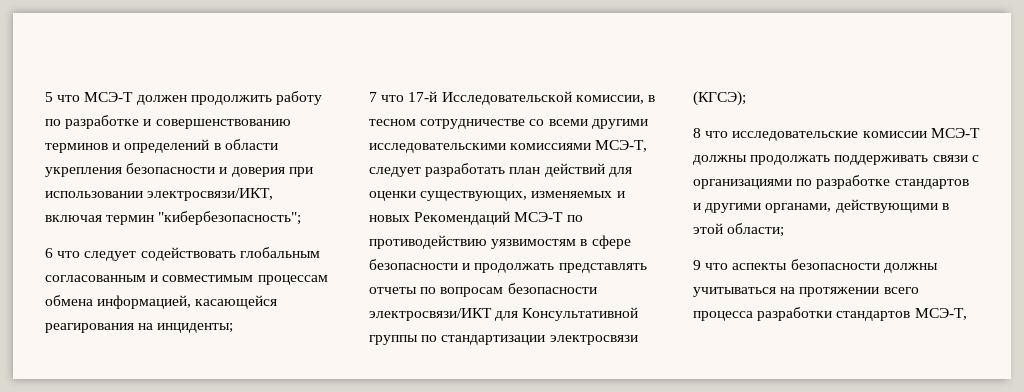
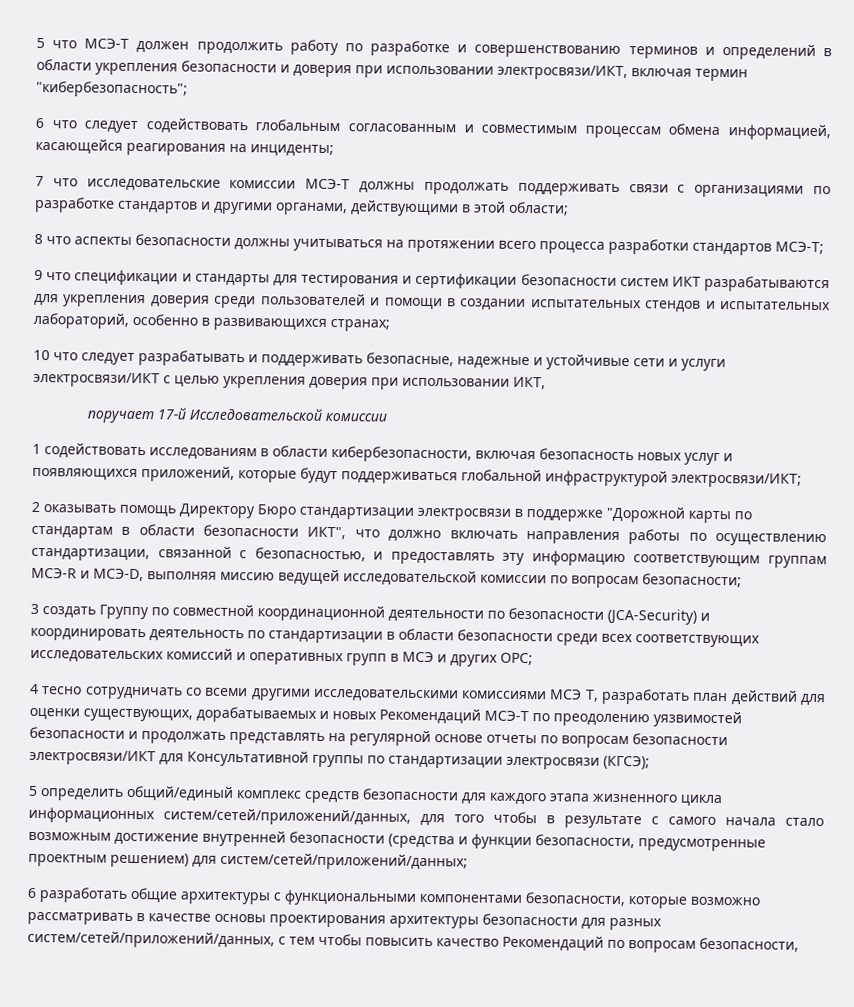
[408,91,655,105] [369,119,648,129] [369,140,648,153] [369,163,632,177] [369,191,625,201] [369,211,583,225] [369,235,631,249] [369,259,647,273] [369,283,597,297] [369,307,639,321] [369,335,638,345] [693,91,746,106] [693,128,729,138] 17-й Исследовательской комиссии, в тесном сотрудничестве со всеми другими исследовательскими комиссиями МСЭ-Т, следует разработать план действий для оценки существующих, изменяемых и новых Рекомендаций МСЭ-T по противодействию уязвимостям в сфере безопасности и продолжать представлять отчеты по вопросам безопасности электросвязи/ИКТ для Консультативной группы по стандартизации электросвязи (КГСЭ); // 8 что -> (78, 182) none
[693,260,701,270] 9 -> [34,233,43,245] 8
[914,308,967,320] МСЭ-Т, -> [775,241,824,255] [34,269,830,293] [34,293,831,312] [33,312,390,332] [33,349,726,372] [33,371,546,390] [87,407,388,424] [32,443,733,466] [32,466,802,488] [31,501,752,524] [31,524,828,547] [31,546,827,569] [31,567,742,589] [30,603,710,625] [30,627,760,648] [30,648,533,667] [30,683,826,706] [29,706,742,728] [29,726,728,749] [29,749,650,770] [28,785,723,807] [28,806,824,829] [28,830,766,852] [28,852,468,871] [27,887,760,909] [27,911,662,931] [27,930,799,953] МСЭ-Т; // 9 что спецификации и стандарты для тестирования и сертификации безопасности систем ИКТ разрабатываются для укрепления доверия среди пользователей и помощи в создании испытательных стендов и испытательных лабораторий, особенно в развивающихся странах; // 10 что следует разрабатывать и поддерживать безопасные, надежные и устойчивые сети и услуги электросвязи/ИКТ с целью укрепления доверия при использовании ИКТ, // поручает 17-й Исследовательской комиссии // 1 содействовать исследованиям в области кибербезопасности, включая безопасность новых услуг и появляющихся приложений, которые будут поддерживаться глобальной инфраструктурой электросвязи/ИКТ; // 2 оказывать помощь Директору Бюро стандартизации электросвязи в поддержке "Дорожной карты по стандартам в области безопасности ИКТ", что должно включать направления работы по осуществлению стандартизации, связанной с безопасностью, и предоставлять эту информацию соответствующим группам МСЭ-R и МСЭ-D, выполняя миссию ведущей исследовательской комиссии по вопросам безопасности; // 3 создать Группу по совместной координационной деятельности по безопасности (JCA-Security) и координировать деятельность по стандартизации в области безопасности среди всех соответствующих исследовательских комиссий и оперативных групп в МСЭ и других ОРС; // 4 тесно сотрудничать со всеми другими исследовательскими комиссиями МСЭ Т, разработать план действий для оценки существующих, дорабатываемых и новых Рекомендаций МСЭ-T по преодолению уязвимостей безопасности и продолжать представлять на регулярной основе отчеты по вопросам безопасности электросвязи/ИКТ для Консультативной группы по стандартизации электросвязи (КГСЭ); // 5 определить общий/единый комплекс средств безопасности для каждого этапа жизненного цикла информационных систем/сетей/приложений/данных, для того чтобы в результате с самого начала стало возможным достижение внутренней безопасности (средства и функции безопасности, предусмотренные проектным решением) для систем/сетей/приложений/данных; // 6 разработать общие архитектуры с функциональными компонентами безопасности, которые возможно рассматривать в качестве основы проектирования архитектуры безопасности для разных систем/сетей/приложений/данных, с тем чтобы повысить качество Рекомендаций по вопросам безопасности,

